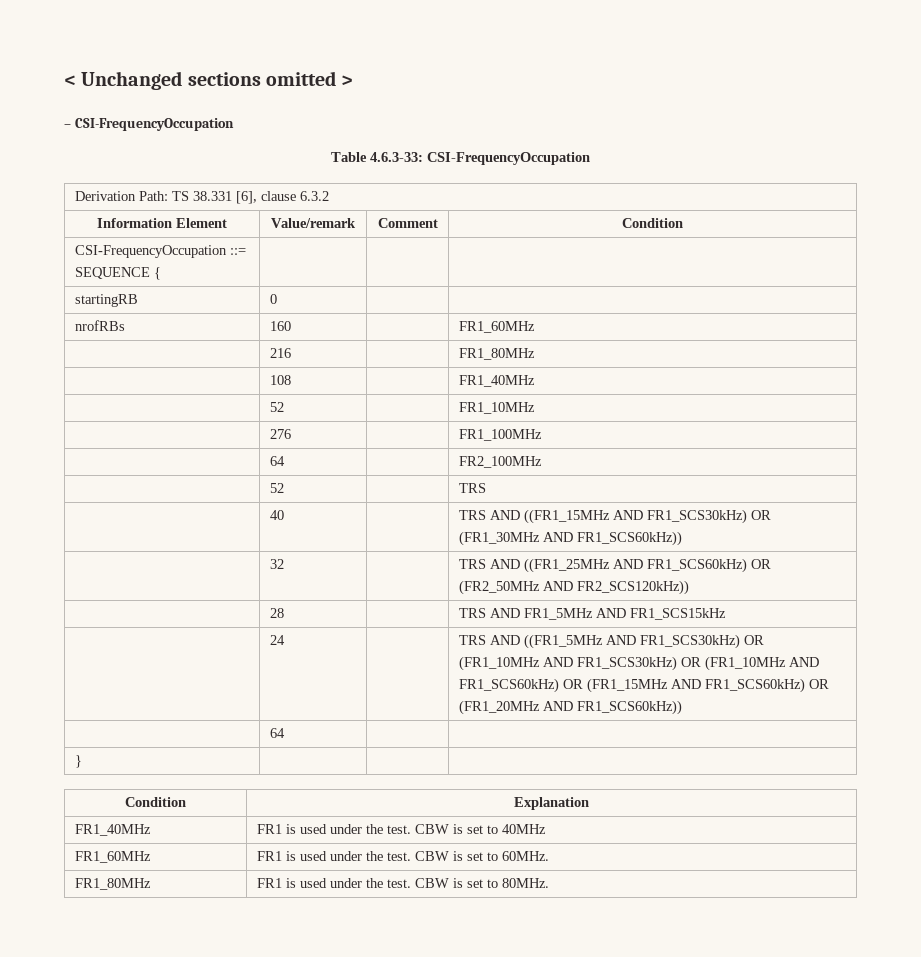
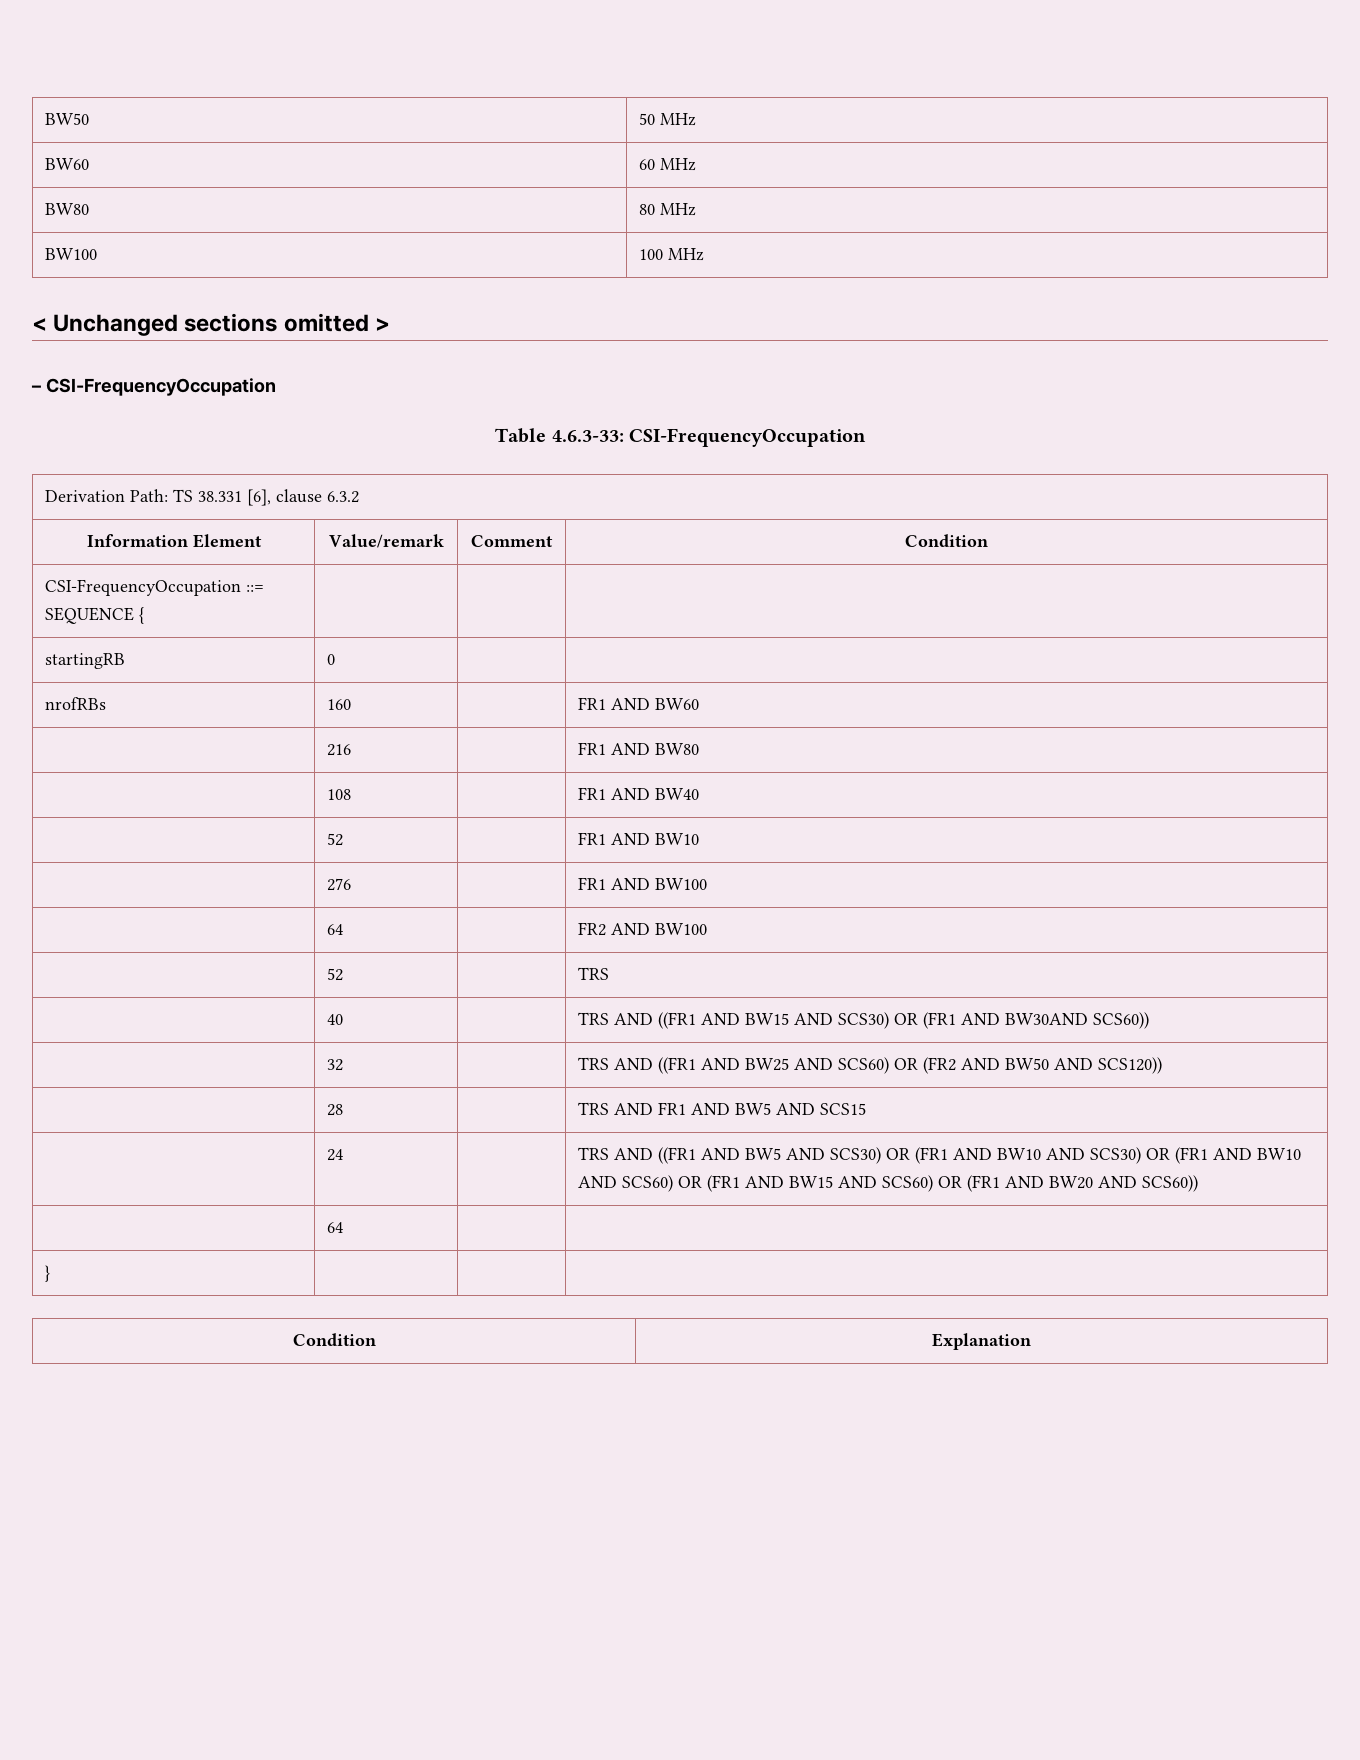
(64, 80) none -> [45,113,90,125] [639,113,697,126] [45,158,90,170] [639,158,697,171] [45,203,90,215] [639,203,697,216] [45,248,98,260] [639,248,705,261] BW50 | 50 MHz // BW60 | 60 MHz // BW80 | 80 MHz // BW100 | 100 MHz //
[458,321,535,333] [269,348,291,358] [458,348,535,360] [269,375,291,385] [458,375,535,387] [269,402,284,412] [458,402,535,414] [269,429,291,439] [458,429,542,441] [269,456,285,466] [458,456,542,468] FR1_60MHz // | 216 | | FR1_80MHz // | 108 | | FR1_40MHz // | 52 | | FR1_10MHz // | 276 | | FR1_100MHz // | 64 | | FR2_100MHz -> [578,697,700,710] [327,744,352,756] [578,742,700,755] [327,789,352,800] [578,787,700,800] [327,833,344,846] [578,832,700,845] [327,878,352,891] [578,877,708,890] [327,924,344,935] [578,922,708,936] FR1 AND BW60 // | 216 | | FR1 AND BW80 // | 108 | | FR1 AND BW40 // | 52 | | FR1 AND BW10 // | 276 | | FR1 AND BW100 // | 64 | | FR2 AND BW100
[523,509,771,524] [458,531,682,546] [269,559,284,569] [458,558,771,573] [458,580,689,595] [269,608,284,618] [458,608,726,620] [269,635,285,645] [458,634,764,649] [458,656,819,671] [458,678,829,693] [458,700,682,715] [269,728,285,738] [74,755,82,768] [125,797,186,807] [514,797,589,810] [74,824,151,836] [256,824,546,834] [74,851,151,863] [256,851,549,861] [74,878,151,890] [256,878,549,888] ((FR1_15MHz AND FR1_SCS30kHz) OR (FR1_30MHz AND FR1_SCS60kHz)) // | 32 | | TRS AND ((FR1_25MHz AND FR1_SCS60kHz) OR (FR2_50MHz AND FR2_SCS120kHz)) // | 28 | | TRS AND FR1_5MHz AND FR1_SCS15kHz // | 24 | | TRS AND ((FR1_5MHz AND FR1_SCS30kHz) OR (FR1_10MHz AND FR1_SCS30kHz) OR (FR1_10MHz AND FR1_SCS60kHz) OR (FR1_15MHz AND FR1_SCS60kHz) OR (FR1_20MHz AND FR1_SCS60kHz)) // | 64 | | // } | | | // Condition | Explanation // FR1_40MHz | FR1 is used under the test. CBW is set to 40MHz // FR1_60MHz | FR1 is used under the test. CBW is set to 60MHz. // FR1_80MHz | FR1 is used under the test. CBW is set to 80MHz. -> [658,1012,1150,1029] [327,1059,344,1071] [578,1057,1163,1074] [327,1104,344,1116] [578,1102,867,1115] [327,1149,344,1161] [578,1147,1302,1164] [578,1175,1199,1192] [327,1222,344,1233] [45,1265,51,1282] [292,1333,376,1346] [932,1333,1031,1350] ((FR1 AND BW15 AND SCS30) OR (FR1 AND BW30AND SCS60)) // | 32 | | TRS AND ((FR1 AND BW25 AND SCS60) OR (FR2 AND BW50 AND SCS120)) // | 28 | | TRS AND FR1 AND BW5 AND SCS15 // | 24 | | TRS AND ((FR1 AND BW5 AND SCS30) OR (FR1 AND BW10 AND SCS30) OR (FR1 AND BW10 AND SCS60) OR (FR1 AND BW15 AND SCS60) OR (FR1 AND BW20 AND SCS60)) // | 64 | | // } | | | // Condition | Explanation

